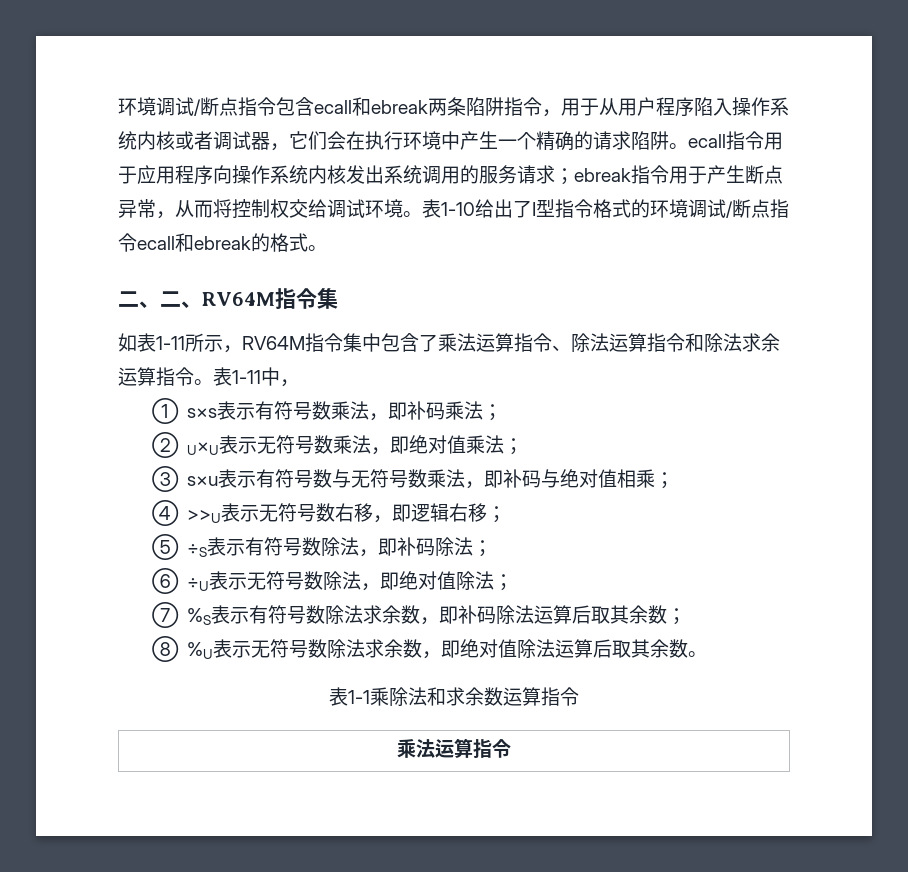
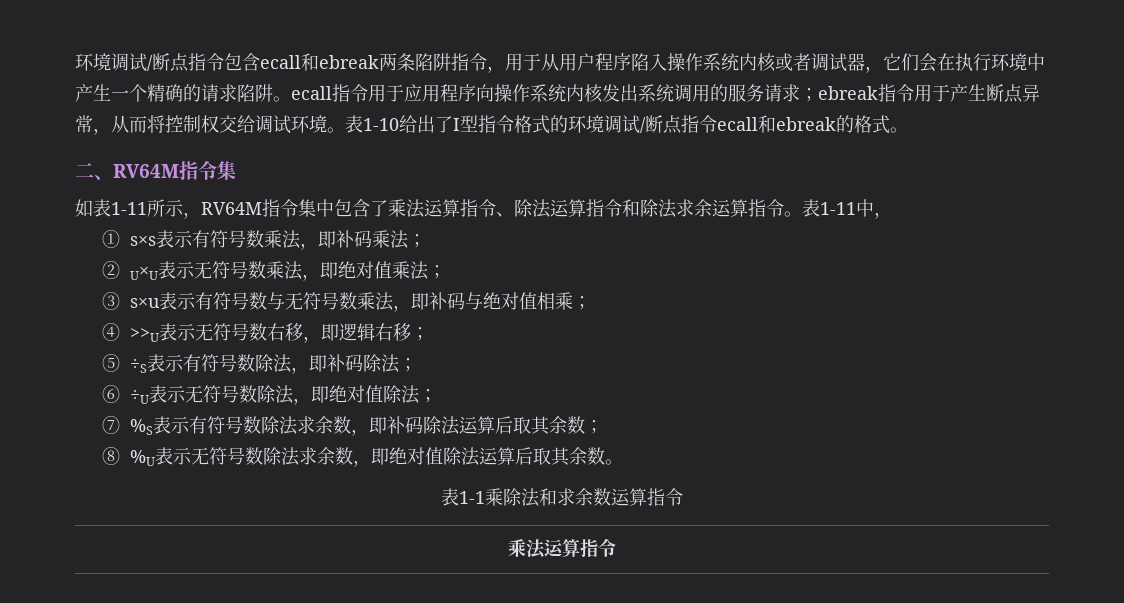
[160,291,202,308] 二、 -> (113, 177) none

